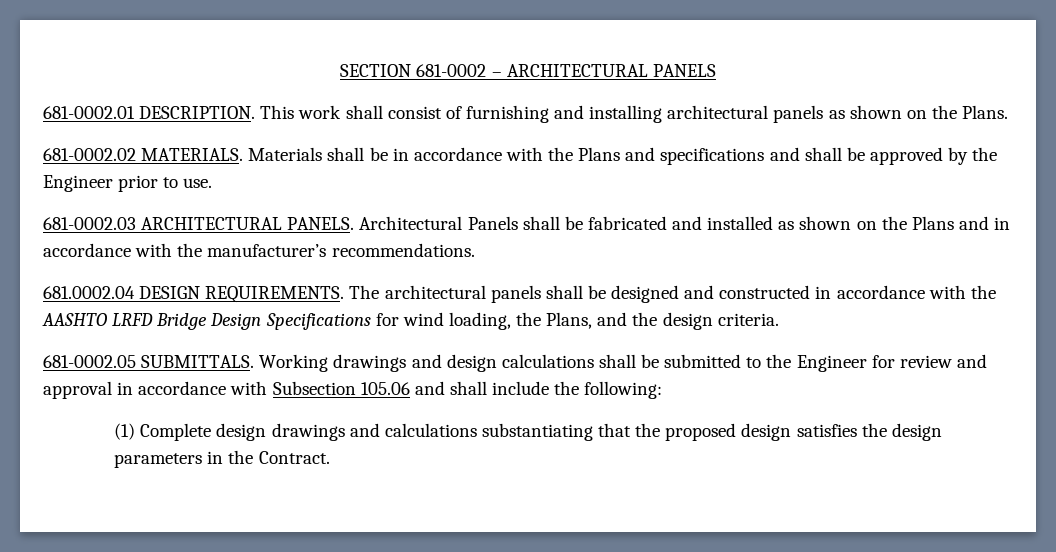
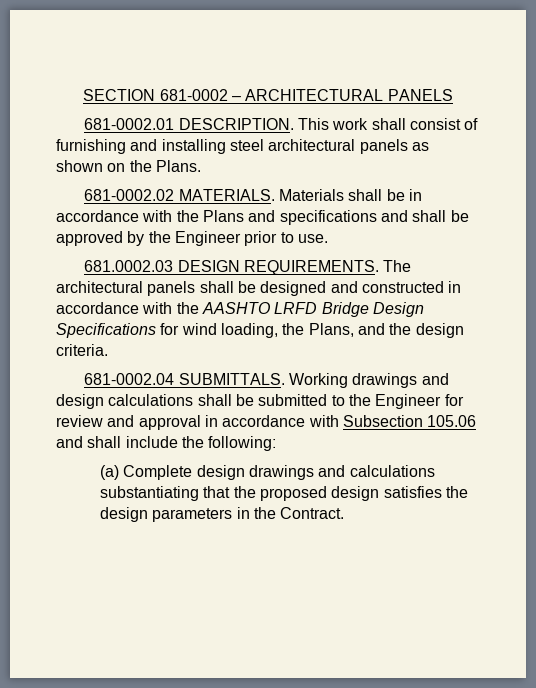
(663, 114) none -> [229,139,264,151] steel
[43,216,1011,230] [43,243,475,257] [43,286,135,299] 681-0002.03 ARCHITECTURAL PANELS. Architectural Panels shall be fabricated and installed as shown on the Plans and in accordance with the manufacturer’s recommendations. // 681.0002.04 -> [84,260,174,272] 681.0002.03
[43,355,136,368] 681-0002.05 -> [84,373,175,385] 681-0002.04
[114,423,136,440] (1) -> [100,465,120,480] (a)

